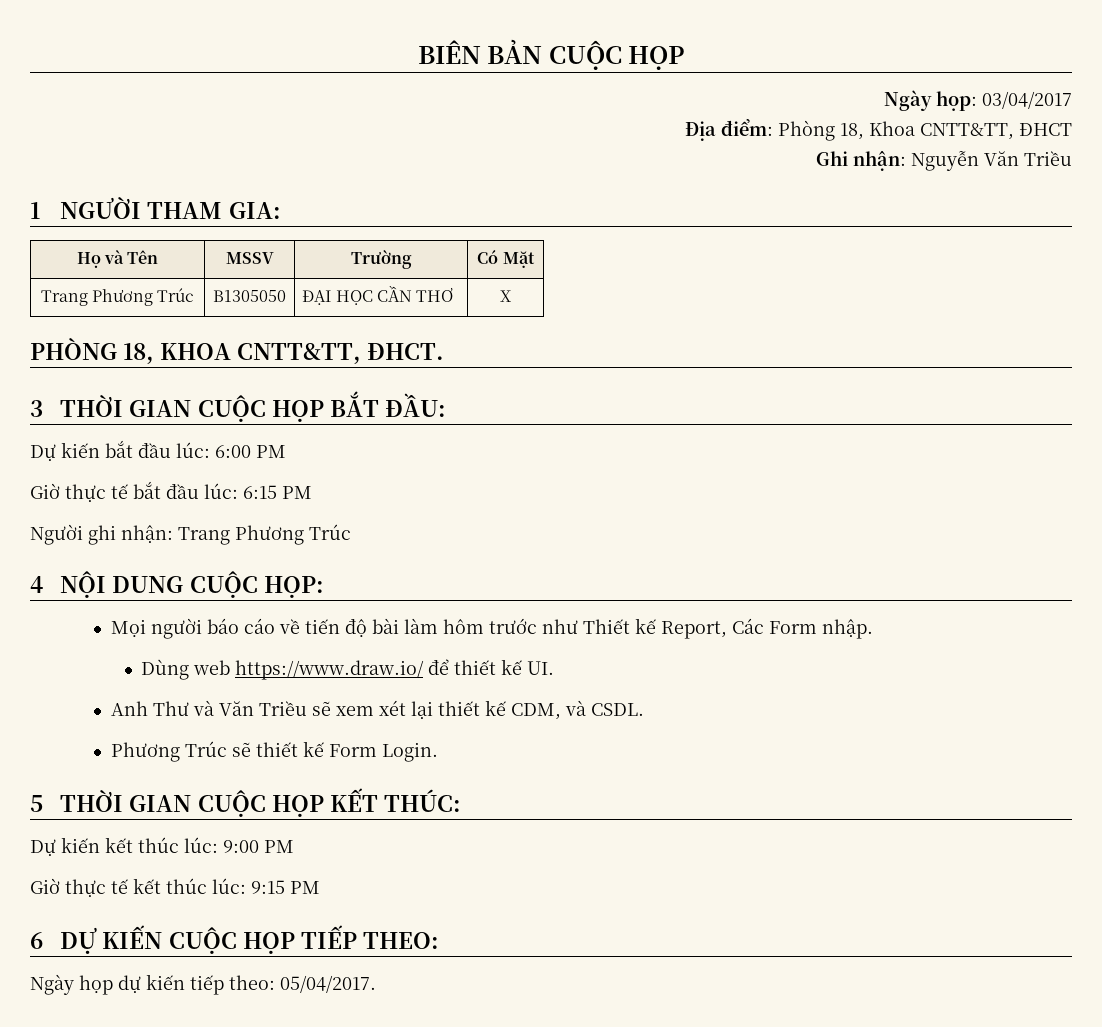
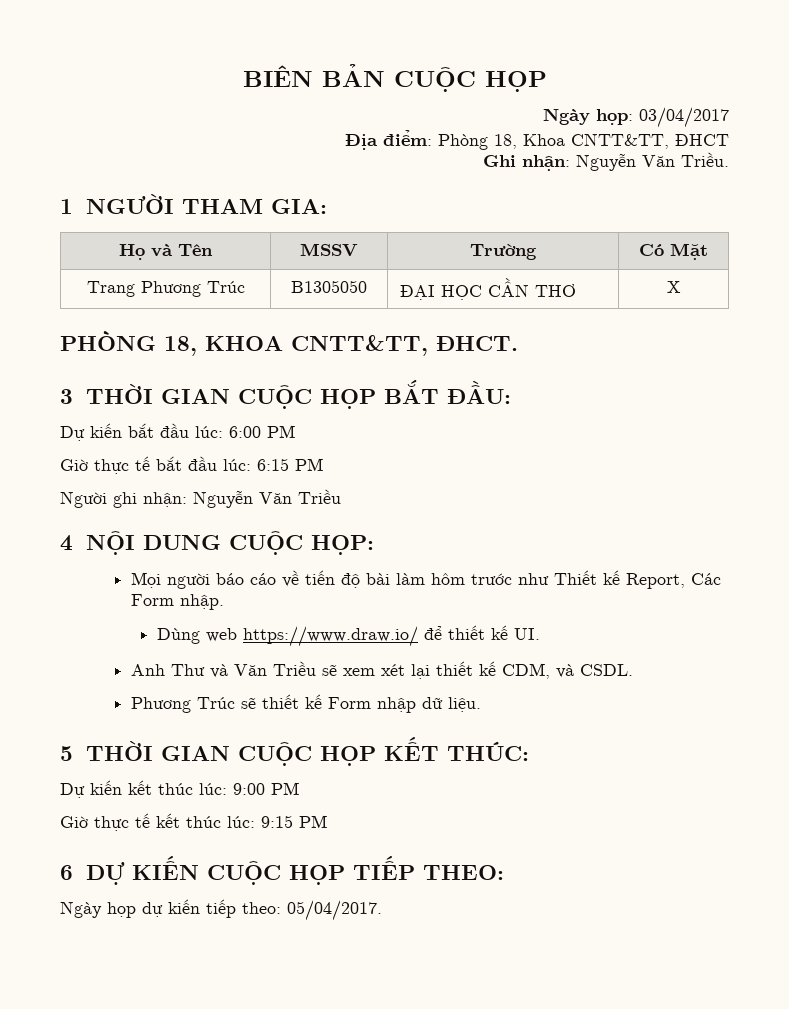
[1024,151,1072,166] Triều -> [681,152,729,167] Triều.
[178,524,351,545] Trang Phương Trúc -> [193,489,341,508] Nguyễn Văn Triều
[381,742,438,762] Login. -> [376,697,481,713] nhập dữ liệu.

